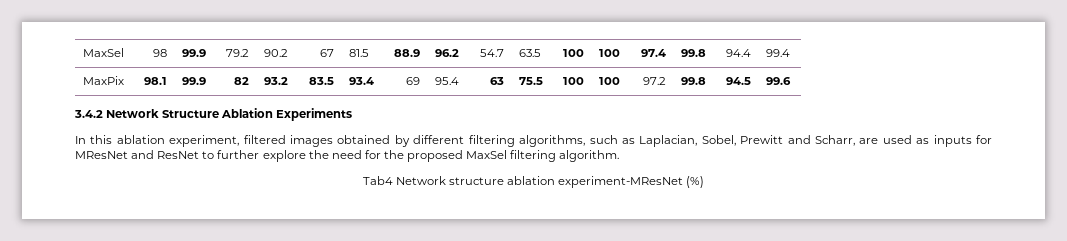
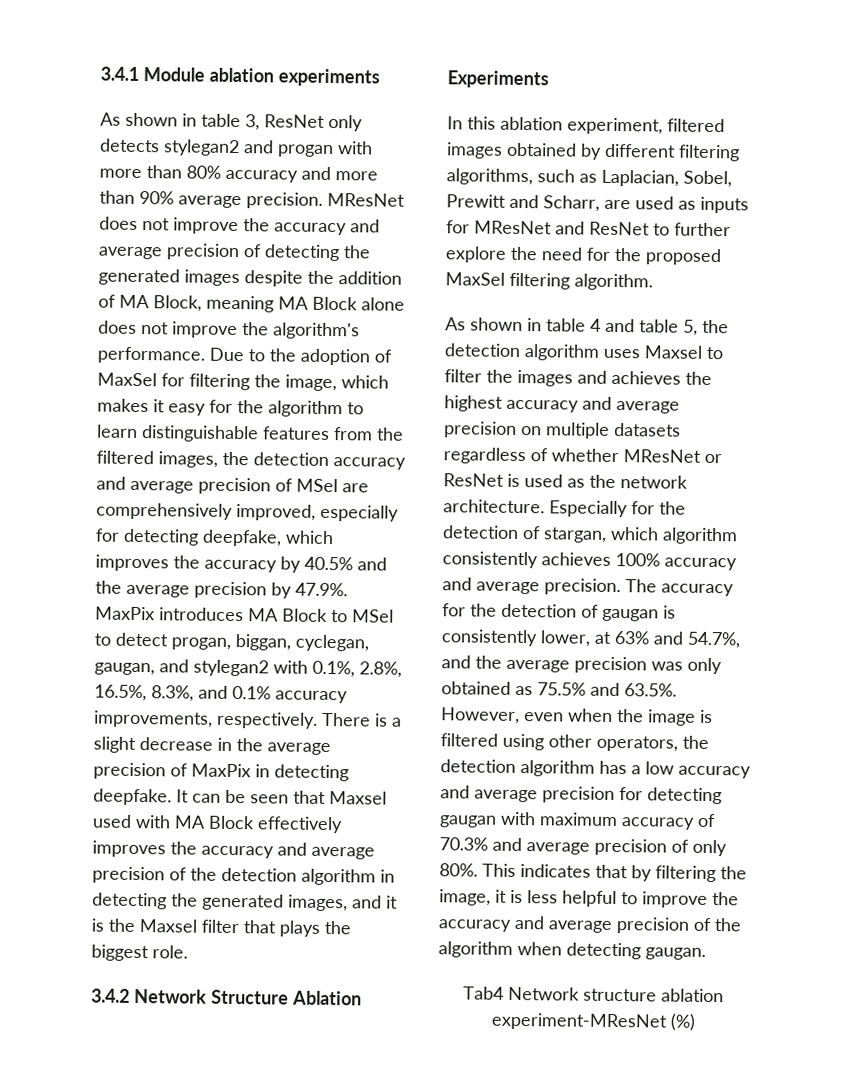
[83,48,125,57] [152,49,167,57] [182,49,207,57] [225,49,249,57] [264,49,289,57] [319,49,334,57] [349,49,370,57] [393,49,420,57] [435,49,460,57] [479,49,504,57] [519,49,542,57] [562,49,584,57] [599,49,621,57] [640,49,666,57] [681,49,707,57] [725,49,751,57] [766,49,791,57] [83,76,125,85] [143,77,167,85] [182,77,207,85] [233,77,249,85] [264,77,289,85] [308,77,334,85] [349,77,375,85] [405,77,420,85] [435,77,460,85] [489,77,504,85] [519,77,544,85] [562,77,584,85] [599,77,621,85] [642,77,666,85] [681,77,707,85] [725,77,751,85] [766,77,792,85] MaxSel | 98 | 99.9 | 79.2 | 90.2 | 67 | 81.5 | 88.9 | 96.2 | 54.7 | 63.5 | 100 | 100 | 97.4 | 99.8 | 94.4 | 99.4 // MaxPix | 98.1 | 99.9 | 82 | 93.2 | 83.5 | 93.4 | 69 | 95.4 | 63 | 75.5 | 100 | 100 | 97.2 | 99.8 | 94.5 | 99.6 -> [100,66,380,87] [100,112,363,132] [100,138,373,158] [99,165,378,183] [99,190,405,209] [99,216,380,236] [98,243,371,262] [98,268,402,287] [98,294,405,313] [98,320,360,340] [97,346,392,366] [97,372,389,392] [97,398,364,418] [97,424,404,443] [96,450,406,470] [96,476,369,495] [96,502,399,522] [95,528,334,547] [95,554,387,573] [95,580,348,599] [95,606,394,623] [94,632,369,652] [94,659,402,678] [94,684,348,704] [93,710,402,729] [93,736,331,756] [93,762,349,782] [93,788,387,806] [92,814,343,834] [92,840,375,860] [92,866,395,886] [92,892,398,912] [91,918,351,937] [91,944,188,962] 3.4.1 Module ablation experiments // As shown in table 3, ResNet only detects stylegan2 and progan with more than 80% accuracy and more than 90% average precision. MResNet does not improve the accuracy and average precision of detecting the generated images despite the addition of MA Block, meaning MA Block alone does not improve the algorithm's performance. Due to the adoption of MaxSel for filtering the image, which makes it easy for the algorithm to learn distinguishable features from the filtered images, the detection accuracy and average precision of MSel are comprehensively improved, especially for detecting deepfake, which improves the accuracy by 40.5% and the average precision by 47.9%. MaxPix introduces MA Block to MSel to detect progan, biggan, cyclegan, gaugan, and stylegan2 with 0.1%, 2.8%, 16.5%, 8.3%, and 0.1% accuracy improvements, respectively. There is a slight decrease in the average precision of MaxPix in detecting deepfake. It can be seen that Maxsel used with MA Block effectively improves the accuracy and average precision of the detection algorithm in detecting the generated images, and it is the Maxsel filter that plays the biggest role.
(620, 156) none -> [445,317,729,336] [444,343,723,361] [444,369,712,387] [444,395,680,414] [444,421,681,439] [443,447,722,465] [443,473,688,489] [443,499,686,518] [442,525,738,545] [442,551,737,571] [442,577,734,597] [442,603,676,622] [441,629,741,649] [441,655,722,675] [441,681,677,697] [441,707,713,726] [440,733,709,752] [440,759,751,779] [440,785,722,805] [439,811,716,830] [439,837,727,857] [439,863,747,883] [439,889,739,908] [438,915,742,934] [438,941,706,960] // As shown in table 4 and table 5, the detection algorithm uses Maxsel to filter the images and achieves the highest accuracy and average precision on multiple datasets regardless of whether MResNet or ResNet is used as the network architecture. Especially for the detection of stargan, which algorithm consistently achieves 100% accuracy and average precision. The accuracy for the detection of gaugan is consistently lower, at 63% and 54.7%, and the average precision was only obtained as 75.5% and 63.5%. However, even when the image is filtered using other operators, the detection algorithm has a low accuracy and average precision for detecting gaugan with maximum accuracy of 70.3% and average precision of only 80%. This indicates that by filtering the image, it is less helpful to improve the accuracy and average precision of the algorithm when detecting gaugan.

